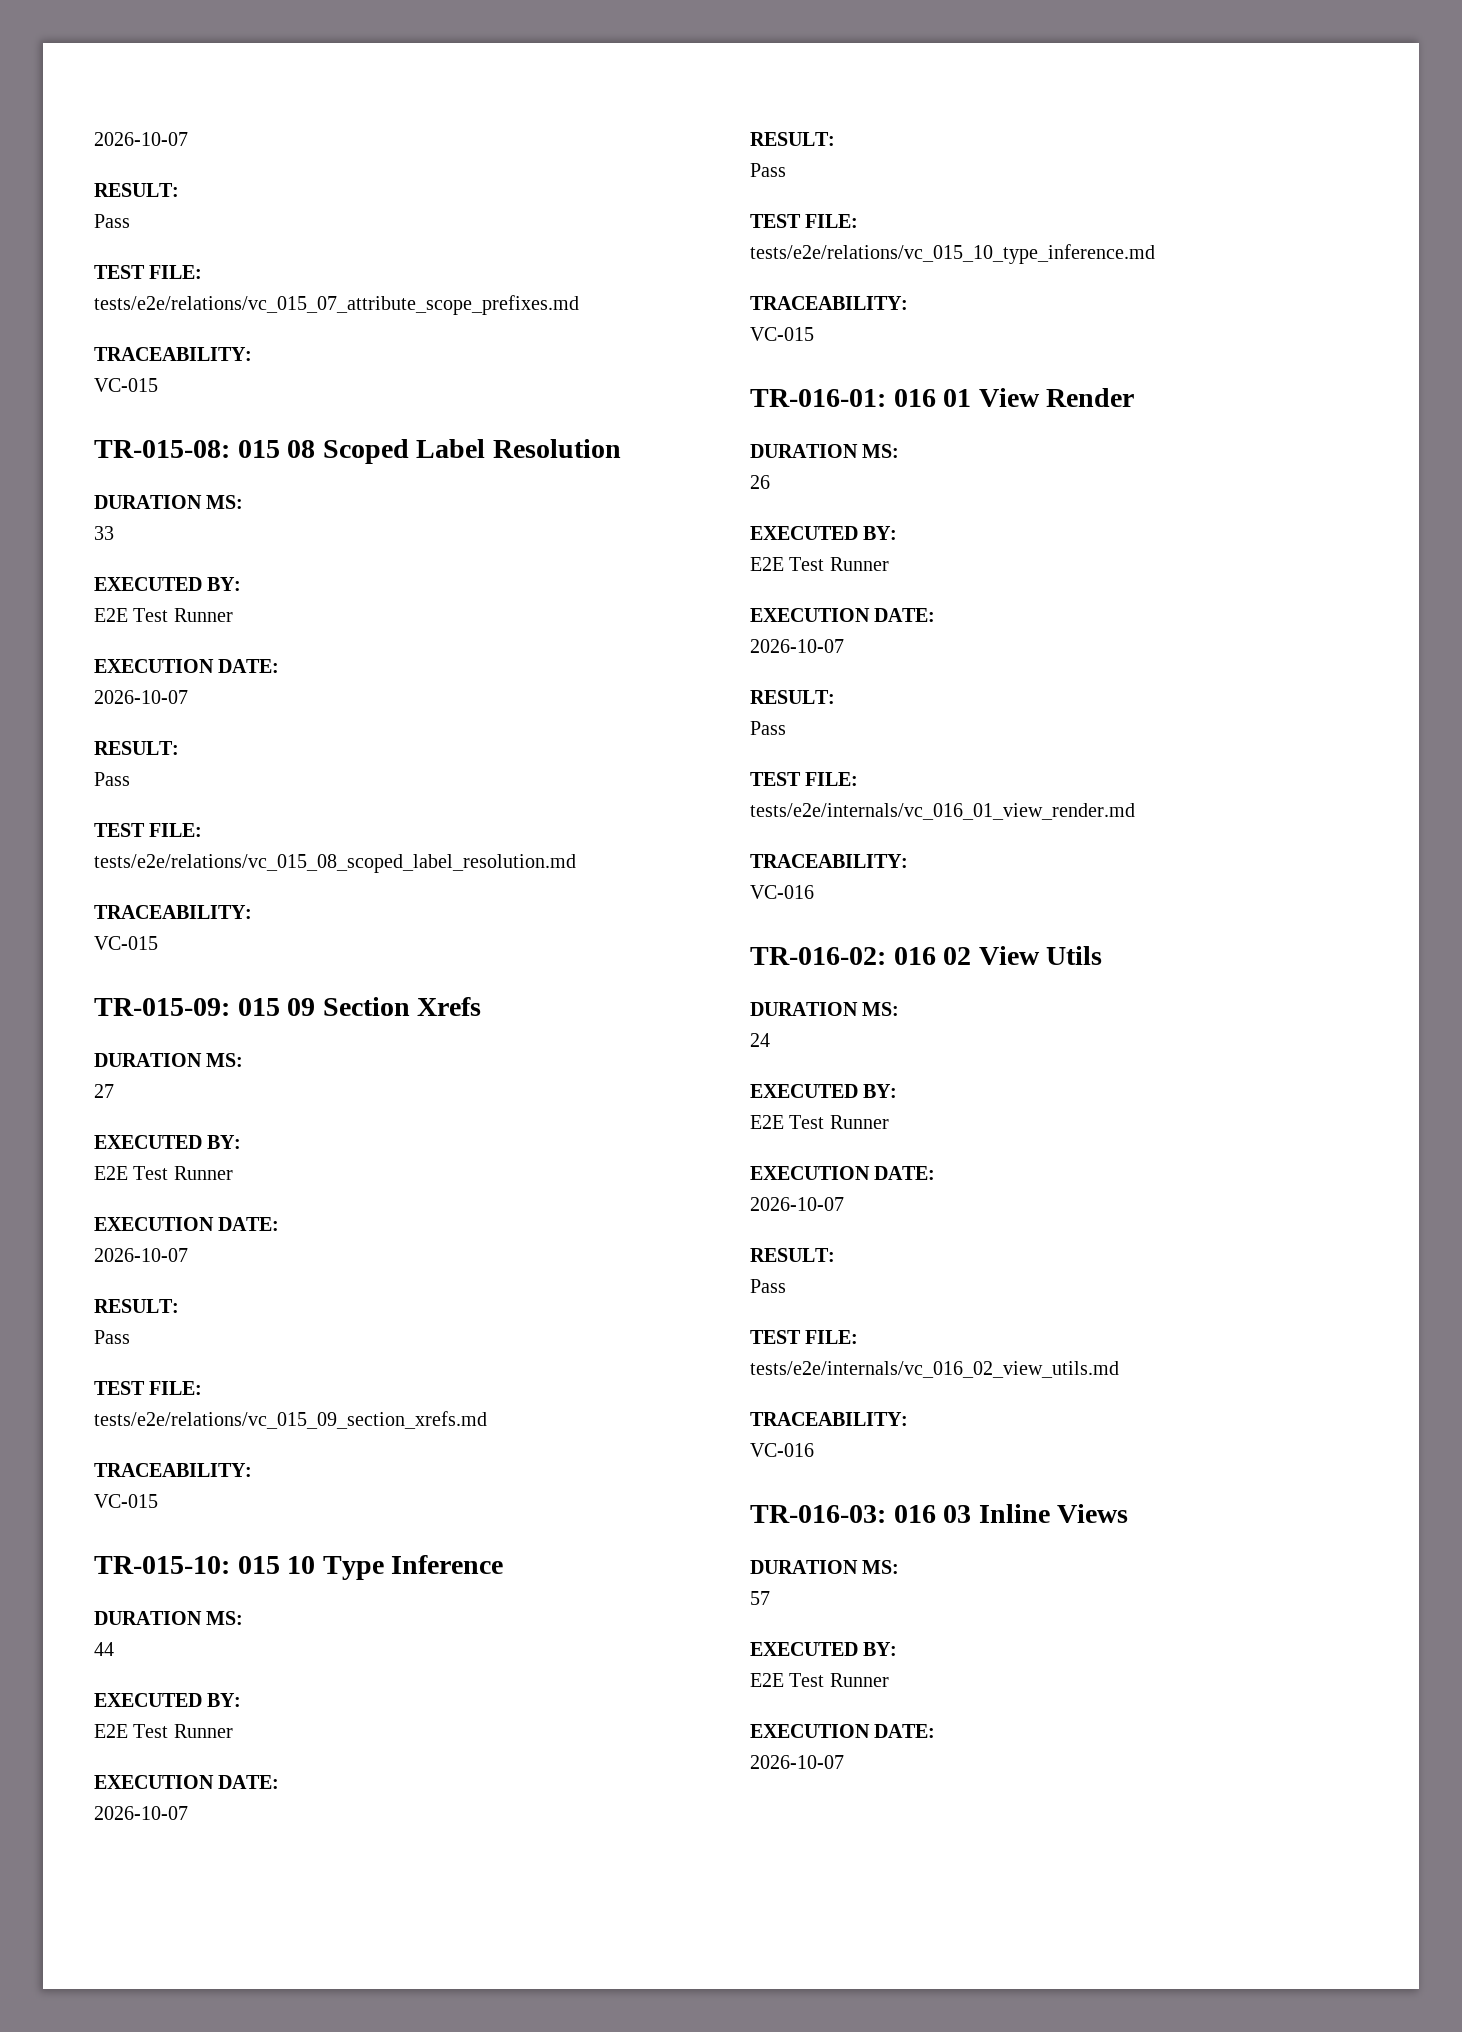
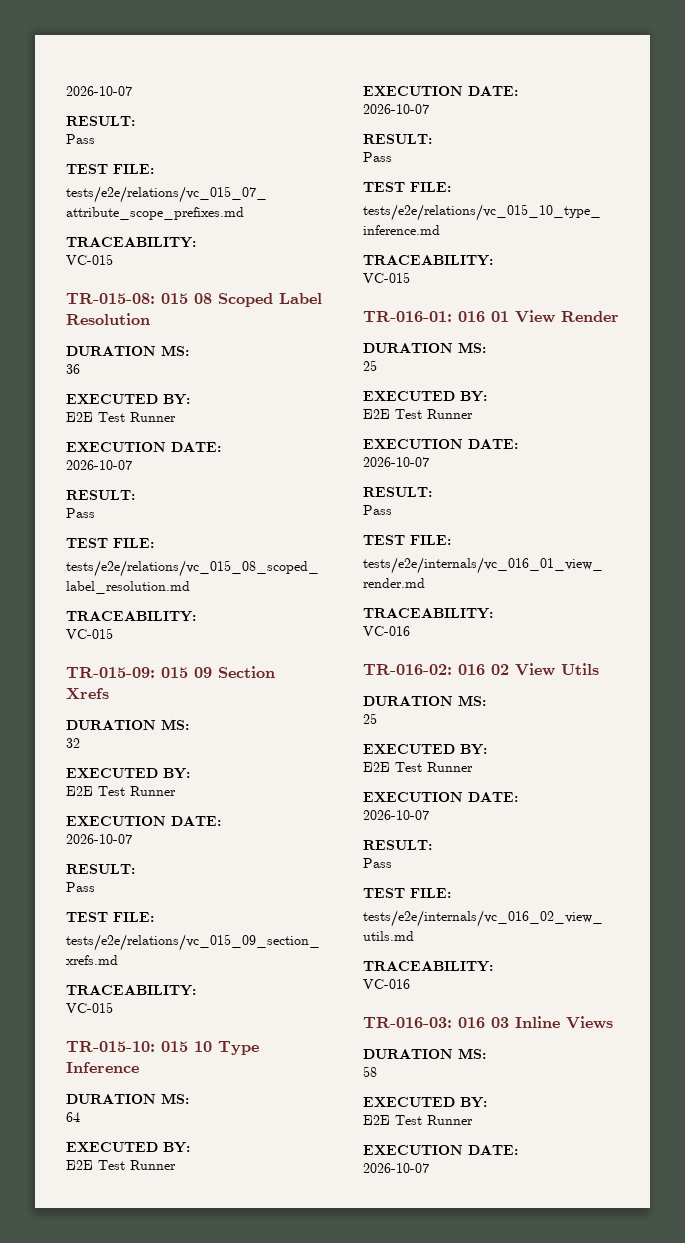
[94,526,114,540] 33 -> [66,364,80,374] 36
[94,1084,114,1098] 27 -> [66,738,80,748] 32
[94,1642,114,1656] 44 -> [66,1112,80,1122] 64
[750,475,770,489] 26 -> [363,360,377,371] 25
[750,1033,770,1047] 24 -> [363,713,377,724] 25
[750,1591,770,1605] 57 -> [363,1066,377,1077] 58

